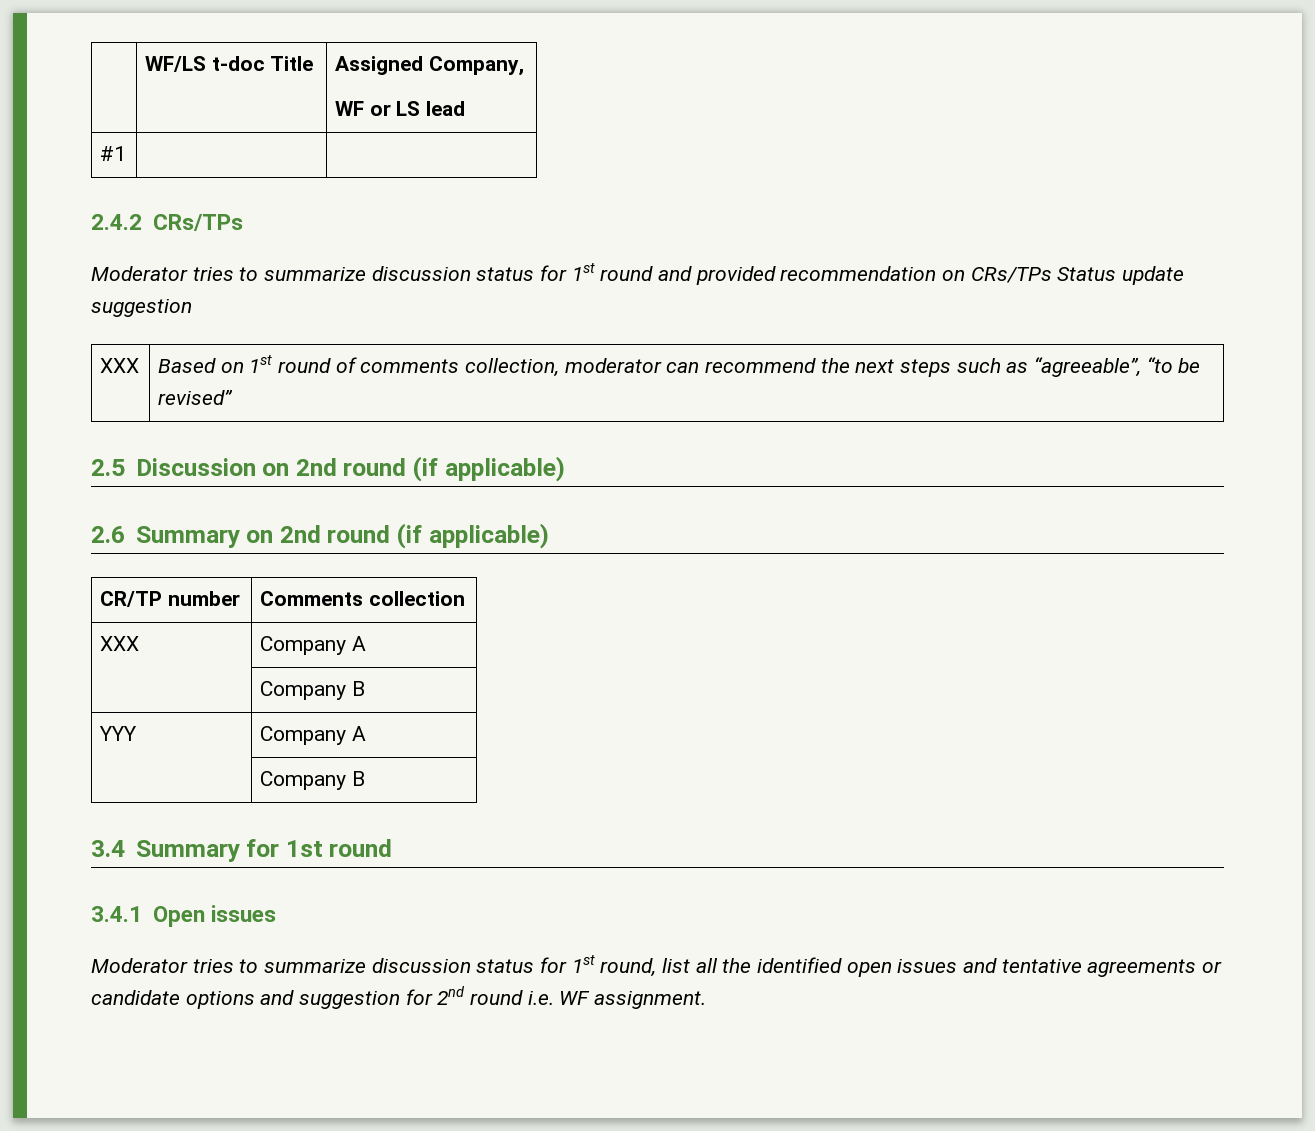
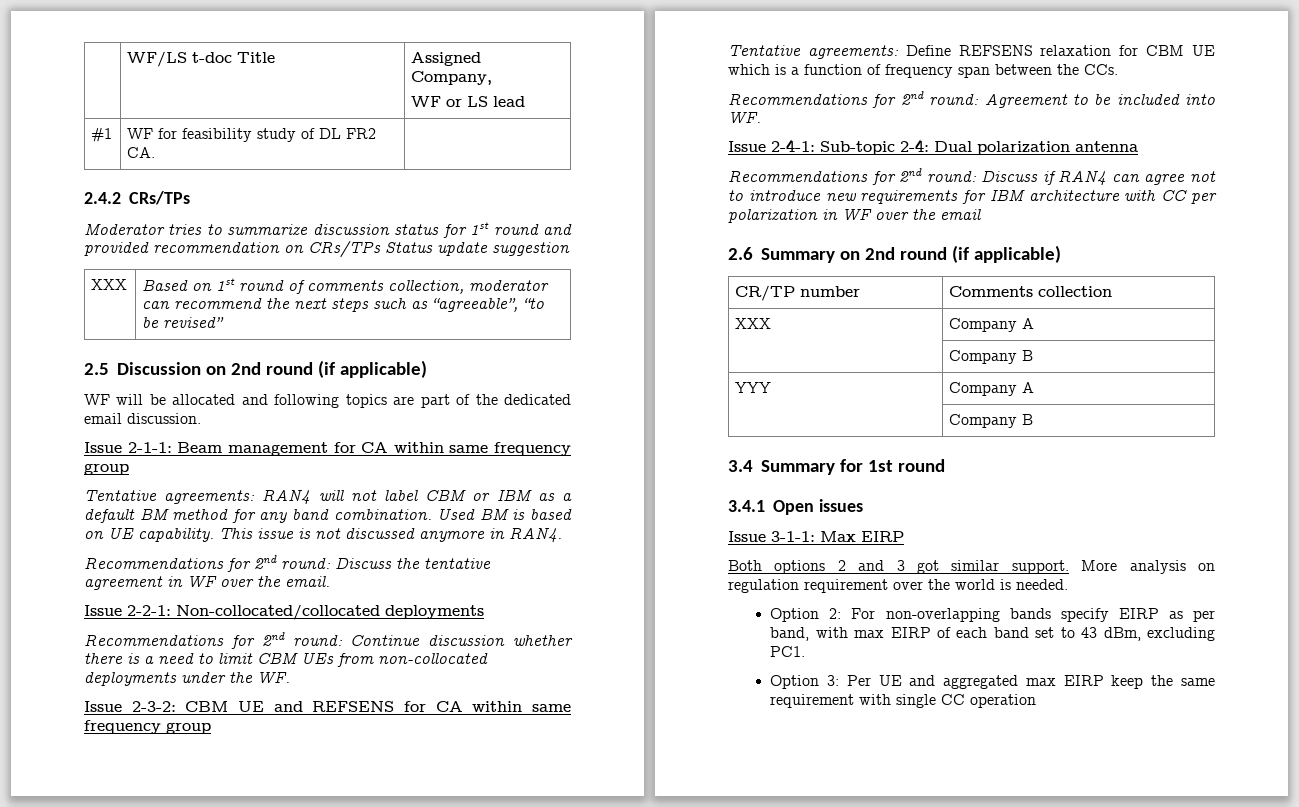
(127, 153) none -> [127,128,377,142] [127,147,156,158] WF for feasibility study of DL FR2 CA.
(565, 469) none -> [84,394,571,408] [84,413,201,424] [84,442,571,456] [84,463,129,475] [84,489,572,505] [84,508,572,523] [84,527,562,543] [84,555,491,572] [84,575,330,590] [84,604,484,620] [84,632,573,649] [84,652,488,667] [84,671,290,686] [84,701,571,712] [84,720,211,734] [728,45,1215,59] [728,64,1118,78] [728,91,1215,108] [728,111,761,124] [728,139,1138,155] [728,168,1216,186] [728,189,1217,204] [728,208,981,223] // WF will be allocated and following topics are part of the dedicated email discussion. // Issue 2-1-1: Beam management for CA within same frequency group // Tentative agreements: RAN4 will not label CBM or IBM as a default BM method for any band combination. Used BM is based on UE capability. This issue is not discussed anymore in RAN4. // Recommendations for 2nd round: Discuss the tentative agreement in WF over the email. // Issue 2-2-1: Non-collocated/collocated deployments // Recommendations for 2nd round: Continue discussion whether there is a need to limit CBM UEs from non-collocated deployments under the WF. // Issue 2-3-2: CBM UE and REFSENS for CA within same frequency group // Tentative agreements: Define REFSENS relaxation for CBM UE which is a function of frequency span between the CCs. // Recommendations for 2nd round: Agreement to be included into WF. // Issue 2-4-1: Sub-topic 2-4: Dual polarization antenna // Recommendations for 2nd round: Discuss if RAN4 can agree not to introduce new requirements for IBM architecture with CC per polarization in WF over the email
[91,955,1223,977] [91,986,707,1009] Moderator tries to summarize discussion status for 1st round, list all the identified open issues and tentative agreements or candidate options and suggestion for 2nd round i.e. WF assignment. -> [728,531,904,542] [728,560,1215,574] [728,579,1068,593] [770,608,1215,622] [770,627,1215,641] [770,646,806,657] [770,675,1215,689] [770,694,1037,708] Issue 3-1-1: Max EIRP // Both options 2 and 3 got similar support. More analysis on regulation requirement over the world is needed. // Option 2: For non-overlapping bands specify EIRP as per band, with max EIRP of each band set to 43 dBm, excluding PC1. // Option 3: Per UE and aggregated max EIRP keep the same requirement with single CC operation

